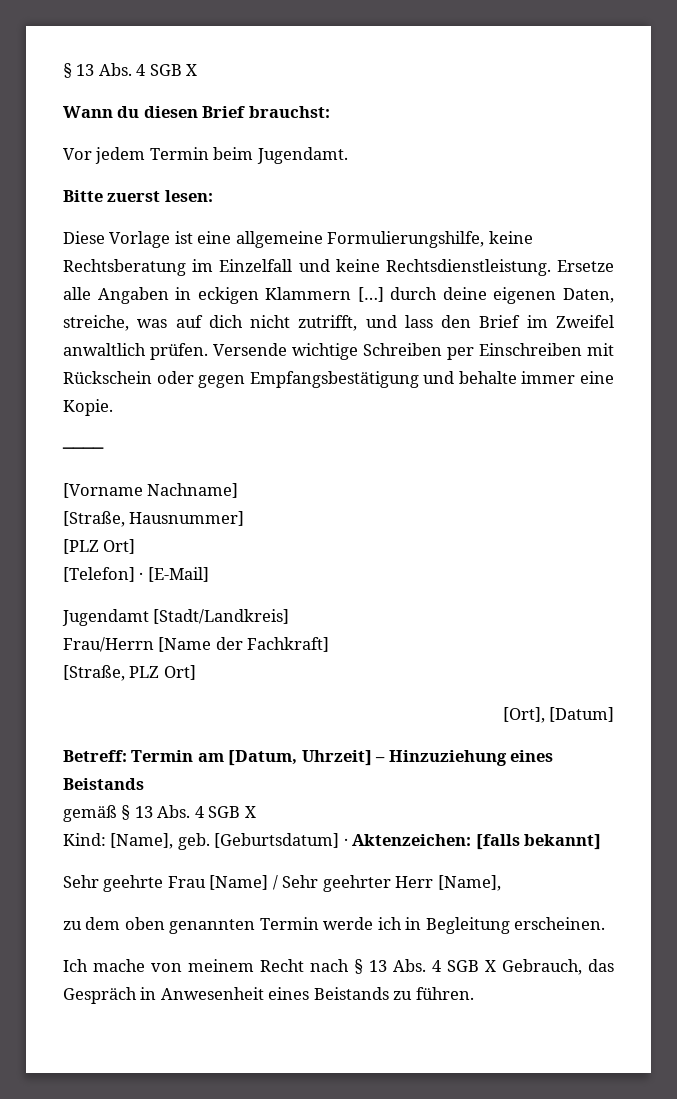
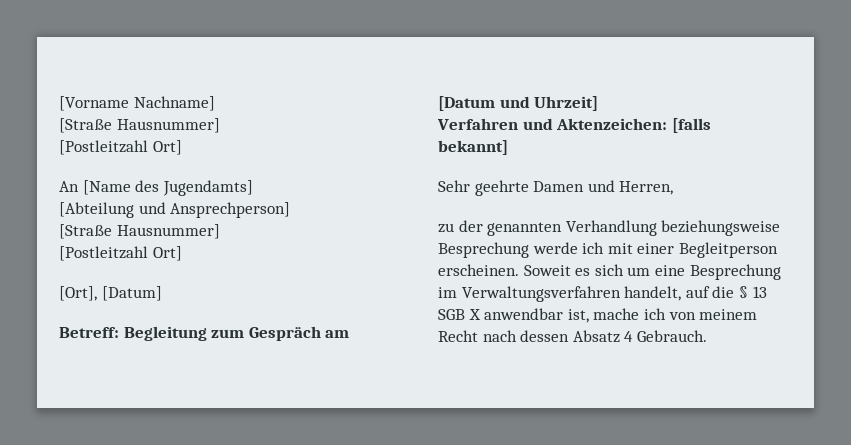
[63,63,198,78] [63,106,330,118] [63,147,348,164] [63,190,213,202] [63,231,533,248] [63,259,614,276] [63,287,614,304] [63,315,614,331] [63,343,614,360] [63,371,614,388] [63,399,113,416] [62,447,104,454] § 13 Abs. 4 SGB X // Wann du diesen Brief brauchst: // Vor jedem Termin beim Jugendamt. // Bitte zuerst lesen: // Diese Vorlage ist eine allgemeine Formulierungshilfe, keine Rechtsberatung im Einzelfall und keine Rechtsdienstleistung. Ersetze alle Angaben in eckigen Klammern […] durch deine eigenen Daten, streiche, was auf dich nicht zutrifft, und lass den Brief im Zweifel anwaltlich prüfen. Versende wichtige Schreiben per Einschreiben mit Rückschein oder gegen Empfangsbestätigung und behalte immer eine Kopie. // ──── // -> (59, 103) none
[63,511,245,527] [63,539,136,554] [63,567,209,582] [62,609,290,626] [63,637,330,652] [63,665,196,681] [502,707,614,723] [63,750,554,766] [63,778,144,790] [63,805,256,822] [63,833,348,850] [Straße, Hausnummer] // [PLZ Ort] // [Telefon] · [E-Mail] // Jugendamt [Stadt/Landkreis] // Frau/Herrn [Name der Fachkraft] // [Straße, PLZ Ort] // [Ort], [Datum] // Betreff: Termin am [Datum, Uhrzeit] – Hinzuziehung eines Beistands // gemäß § 13 Abs. 4 SGB X // Kind: [Name], geb. [Geburtsdatum] · -> [59,118,220,133] [59,140,182,155] [59,180,253,196] [59,202,291,218] [59,224,220,239] [59,246,182,261] [59,286,162,301] [59,326,350,341] [438,96,599,111] [437,118,553,130] [Straße Hausnummer] // [Postleitzahl Ort] // An [Name des Jugendamts] // [Abteilung und Ansprechperson] // [Straße Hausnummer] // [Postleitzahl Ort] // [Ort], [Datum] // Betreff: Begleitung zum Gespräch am [Datum und Uhrzeit] // Verfahren und
[167,875,501,892] [63,917,606,934] [63,959,614,975] [63,987,474,1004] Frau [Name] / Sehr geehrter Herr [Name], // zu dem oben genannten Termin werde ich in Begleitung erscheinen. // Ich mache von meinem Recht nach § 13 Abs. 4 SGB X Gebrauch, das Gespräch in Anwesenheit eines Beistands zu führen. -> [533,180,674,195] [438,220,781,236] [438,242,778,258] [438,264,781,280] [438,286,767,302] [438,308,758,323] [438,330,707,343] Damen und Herren, // zu der genannten Verhandlung beziehungsweise Besprechung werde ich mit einer Begleitperson erscheinen. Soweit es sich um eine Besprechung im Verwaltungsverfahren handelt, auf die § 13 SGB X anwendbar ist, mache ich von meinem Recht nach dessen Absatz 4 Gebrauch.

